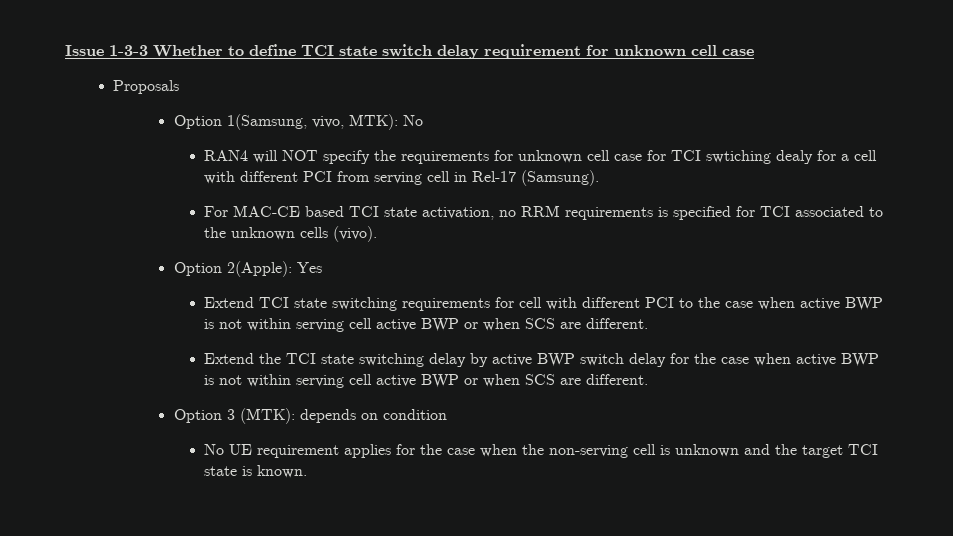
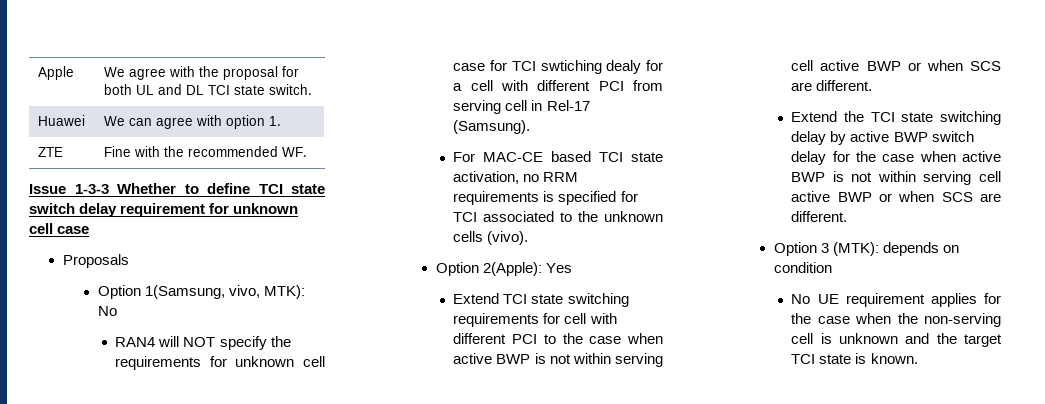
(65, 50) none -> [38,66,75,80] [104,66,300,80] [104,84,313,95] [38,115,86,126] [104,115,282,129] [38,147,64,157] [104,146,308,157] Apple | We agree with the proposal for both UL and DL TCI state switch. // Huawei | We can agree with option 1. // ZTE | Fine with the recommended WF. //

